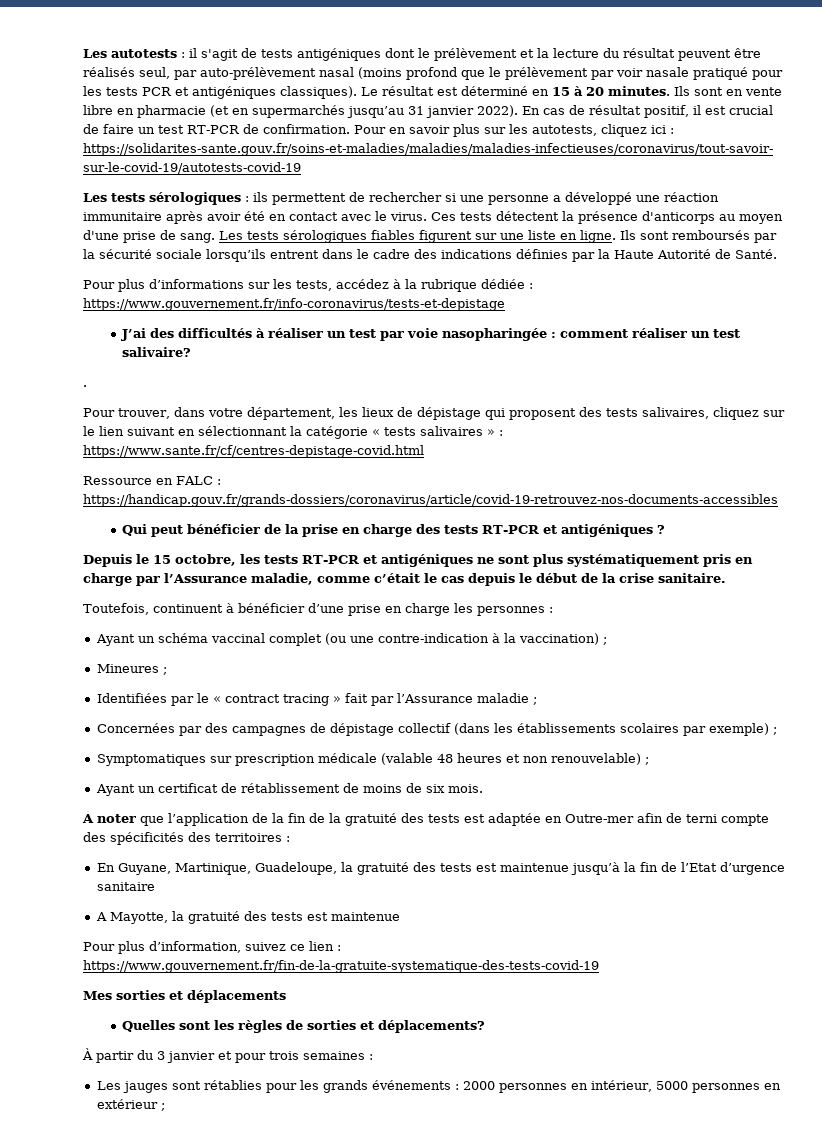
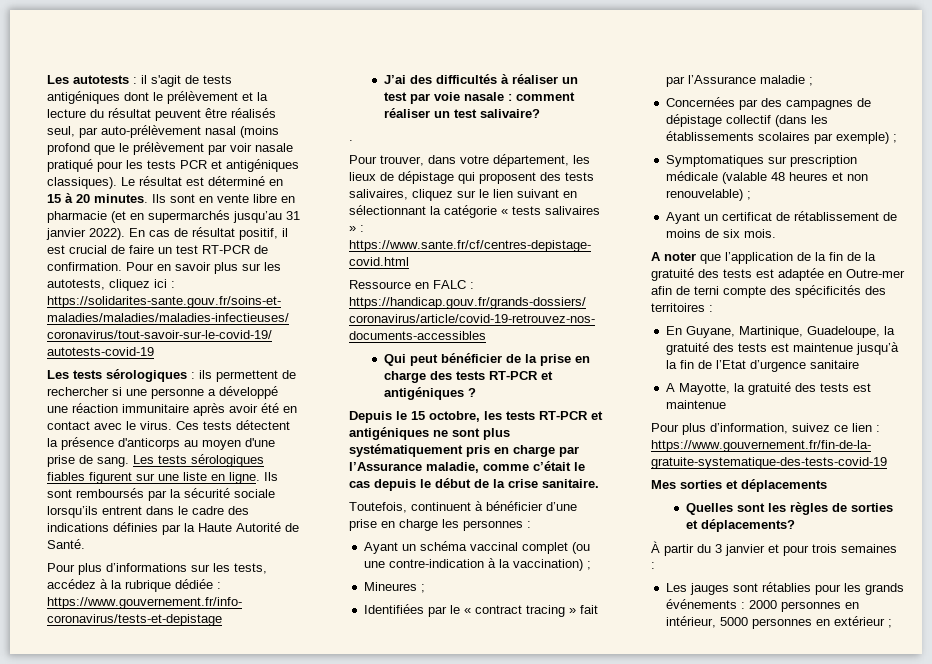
[442,328,548,341] nasopharingée -> [463,92,504,101] nasale

